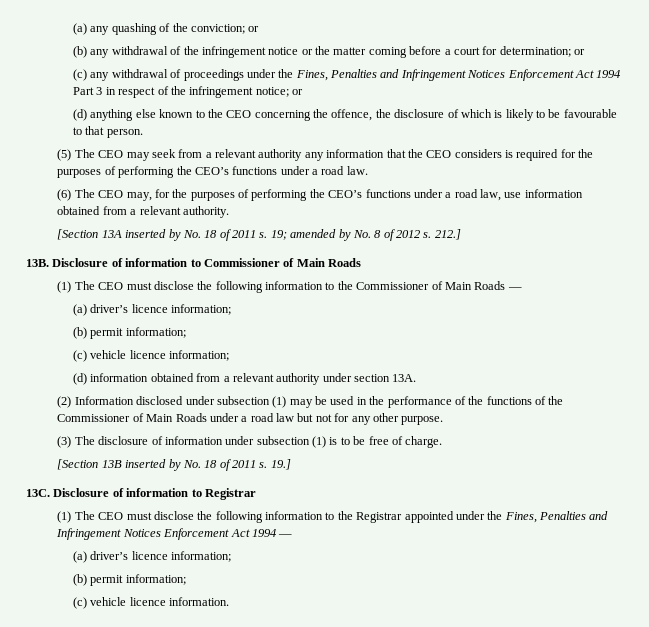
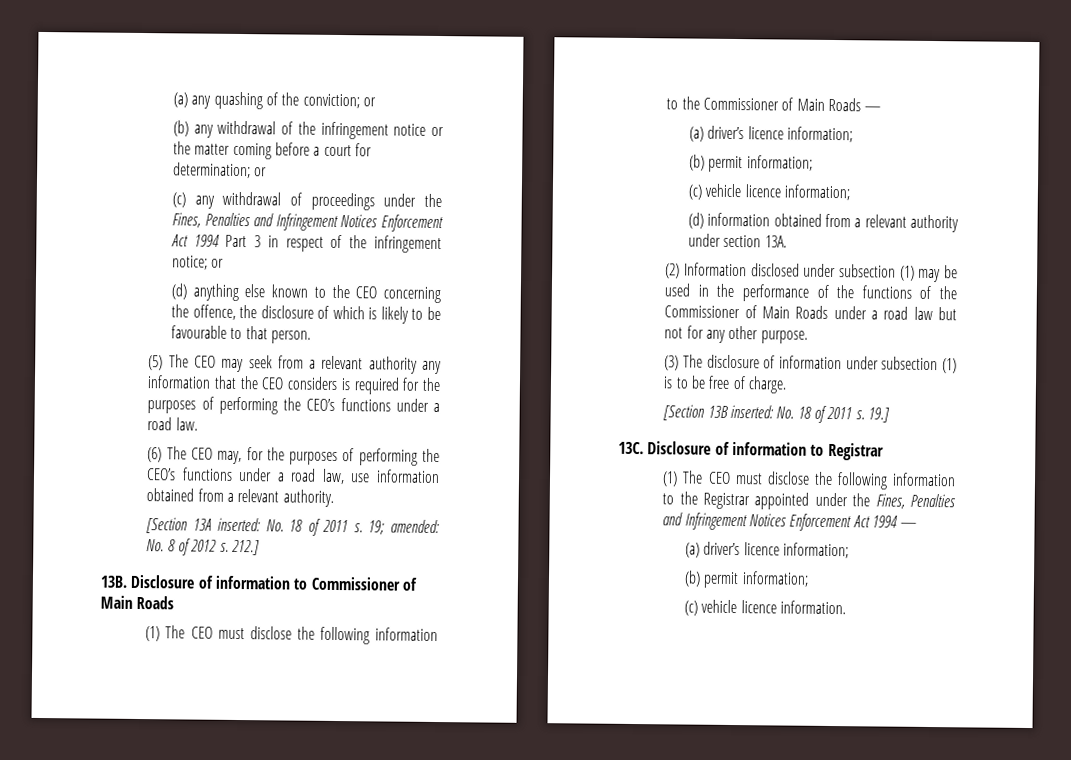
[125,229,181,241] inserted by -> [217,517,262,532] inserted:
[290,229,351,241] amended by -> [389,519,440,534] amended:
[125,459,181,471] inserted by -> [729,404,774,419] inserted:

